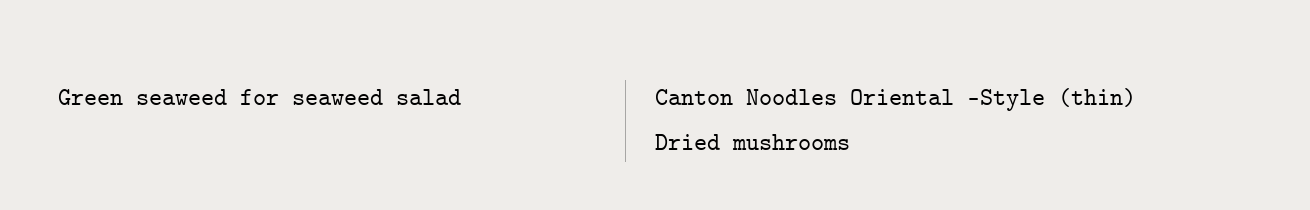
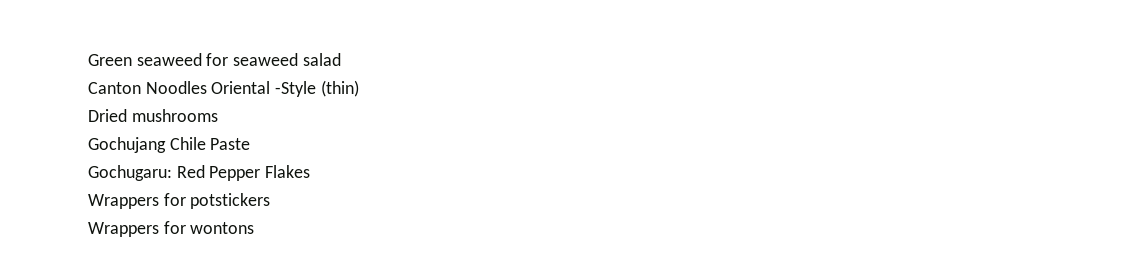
(850, 142) none -> [88,137,251,153] [88,165,311,181] [88,193,271,209] [88,221,255,237] // Gochujang Chile Paste // Gochugaru: Red Pepper Flakes // Wrappers for potstickers // Wrappers for wontons

